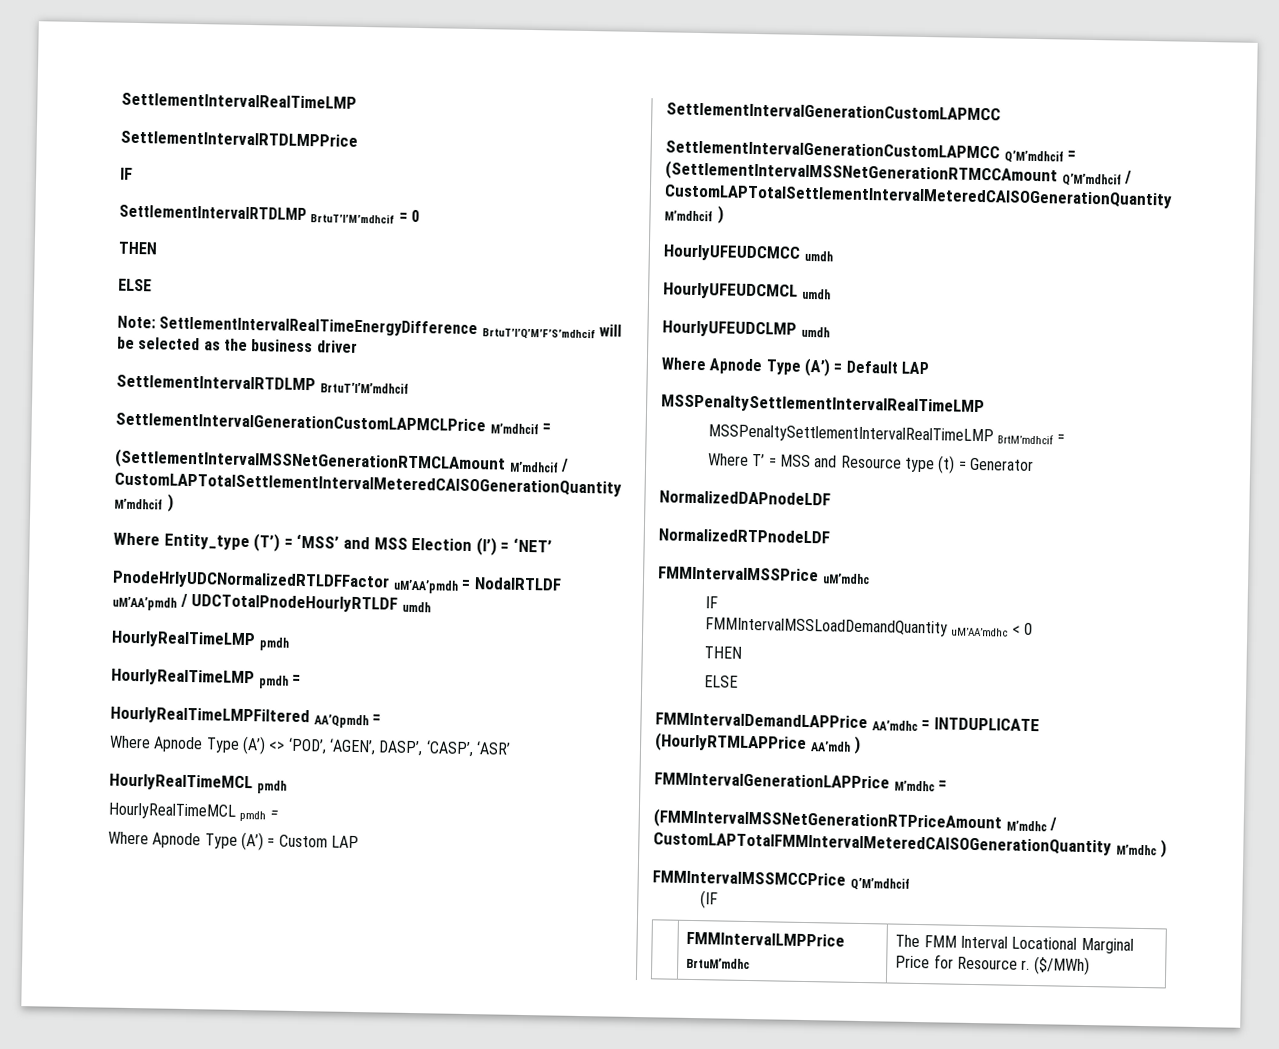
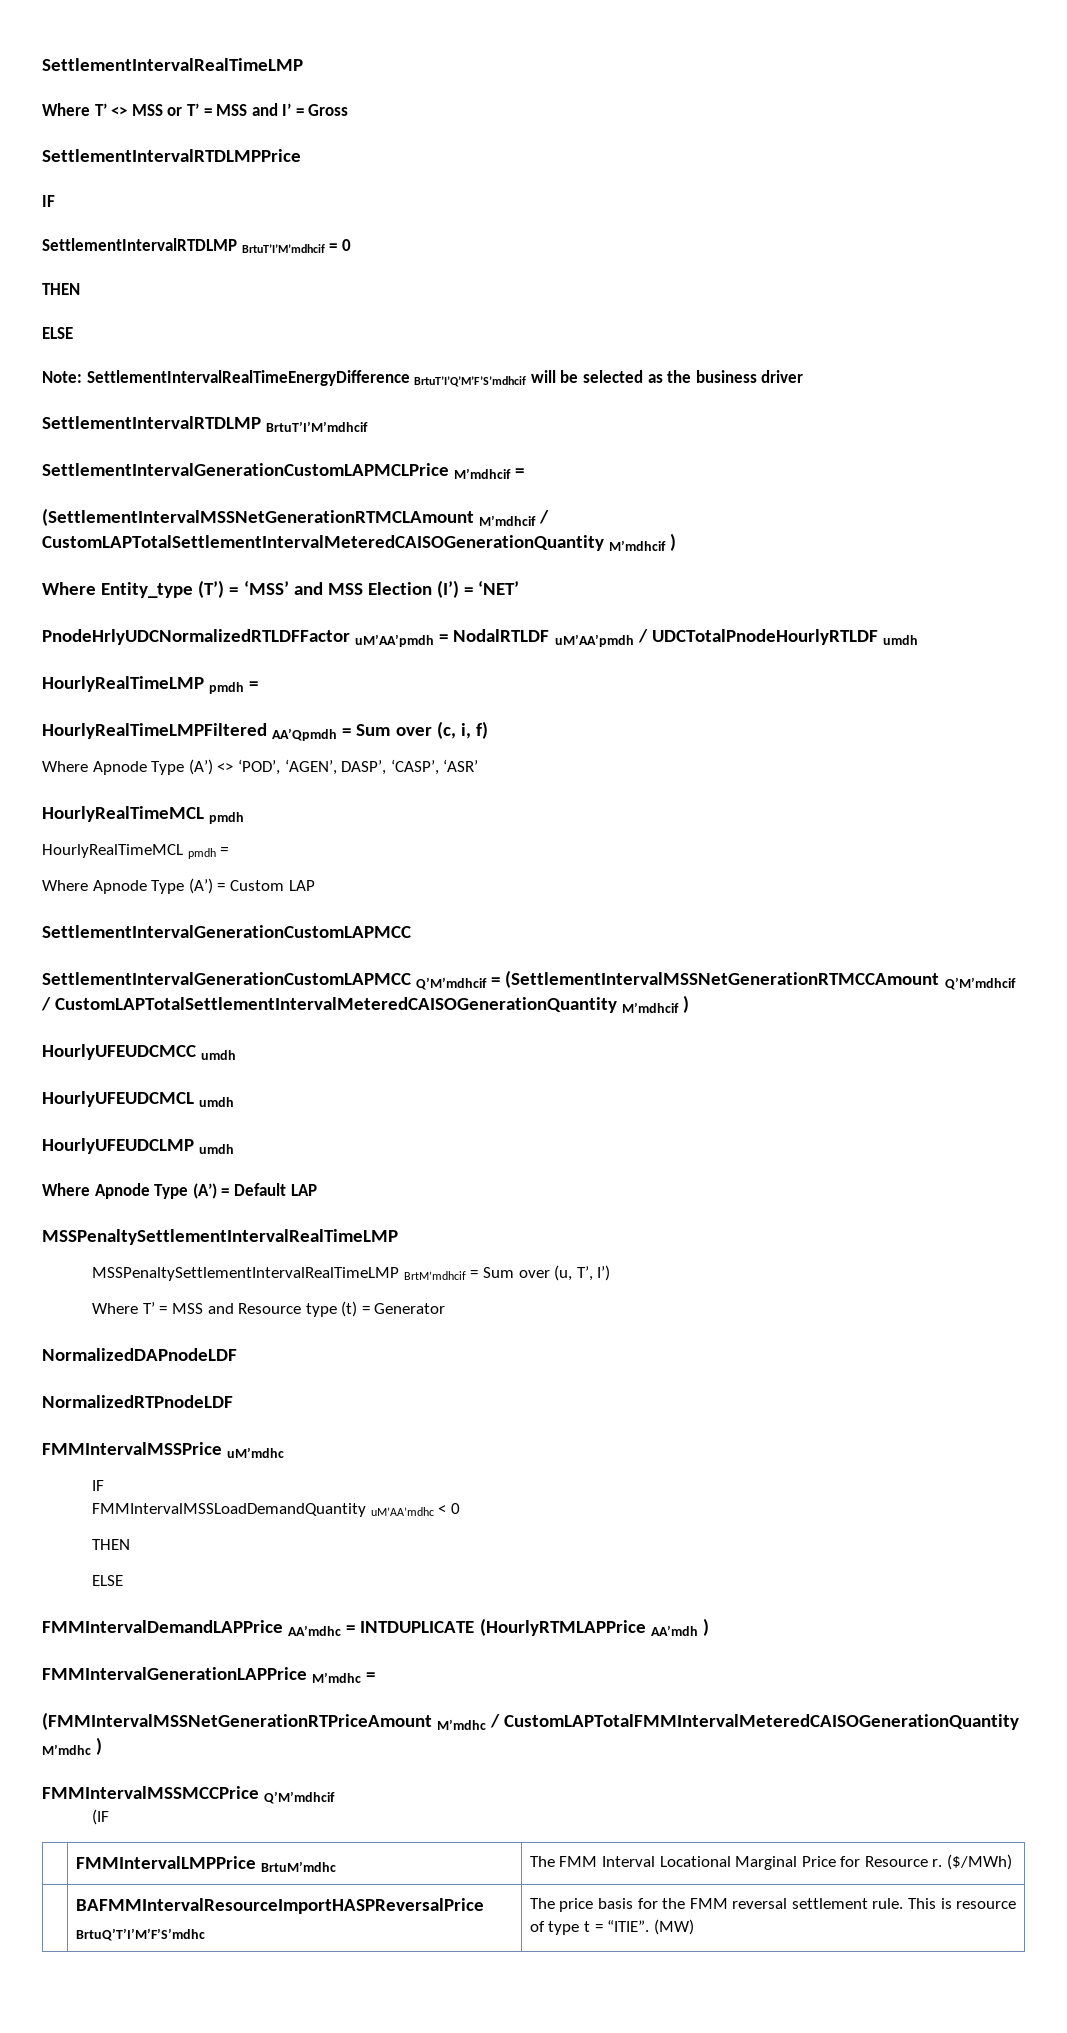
(357, 100) none -> [42,103,349,116] // Where T’ <> MSS or T’ = MSS and I’ = Gross
[111,668,289,689] // HourlyRealTimeLMP pmdh -> (245, 688) none
(382, 719) none -> [356,721,488,739] Sum over (c, i, f)
(1065, 438) none -> [482,1265,611,1281] Sum over (u, T’, I’)
(1090, 966) none -> [75,1898,484,1914] [75,1928,205,1941] [529,1898,1017,1912] [529,1919,694,1935] // | BAFMMIntervalResourceImportHASPReversalPrice BrtuQ’T’I’M’F’S’mdhc | The price basis for the FMM reversal settlement rule. This is resource of type t = “ITIE”. (MW)

